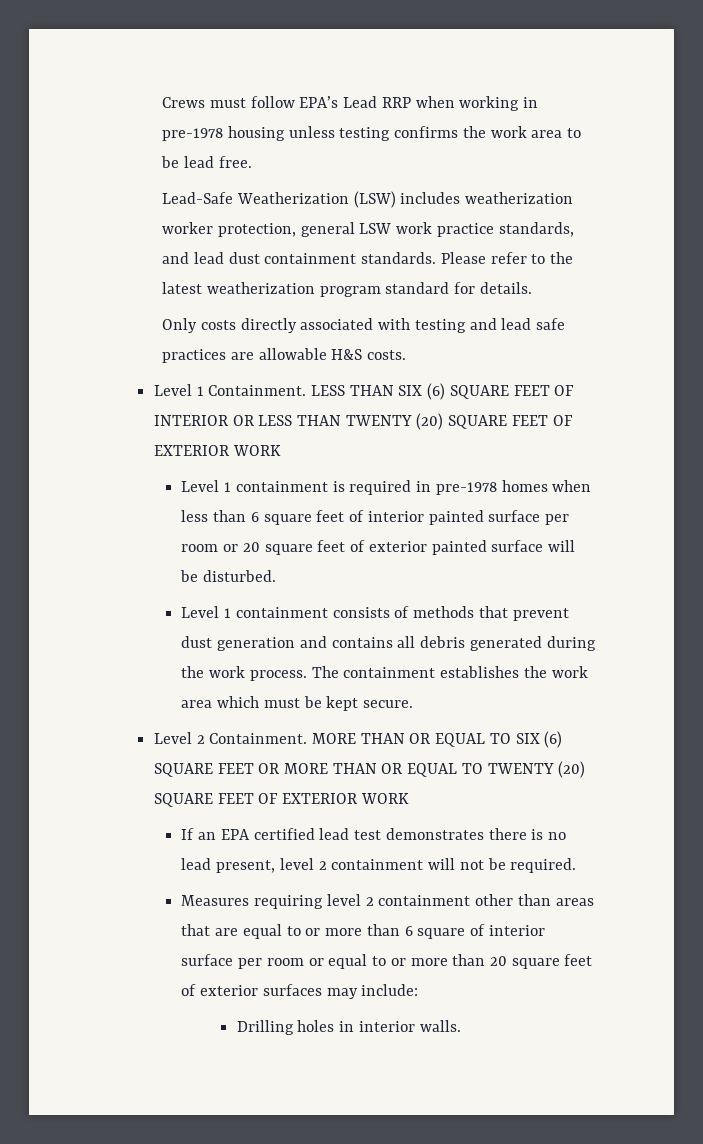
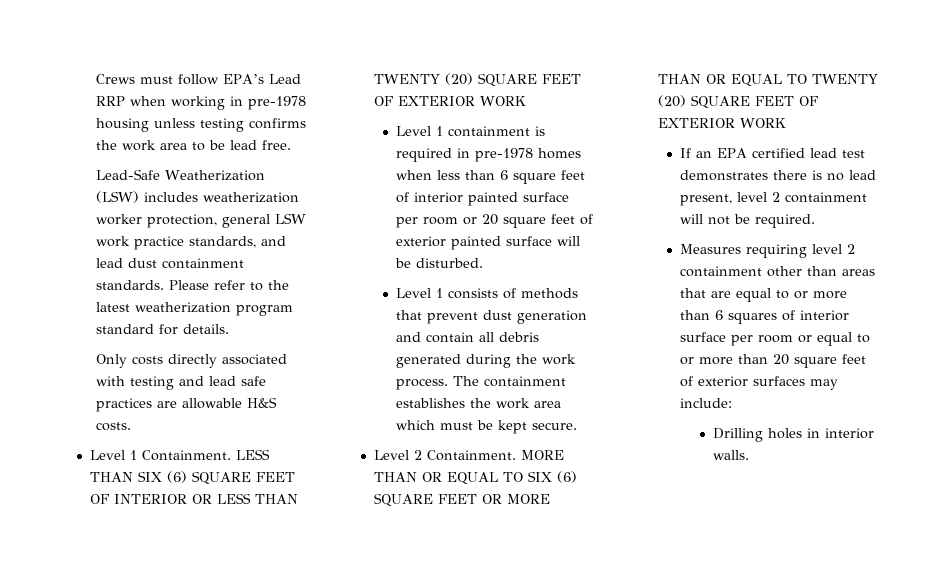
[235,607,328,618] containment -> (444, 293) none
[331,637,393,648] contains -> [426,332,475,343] contain
[417,928,466,939] square -> [728,313,778,324] squares

